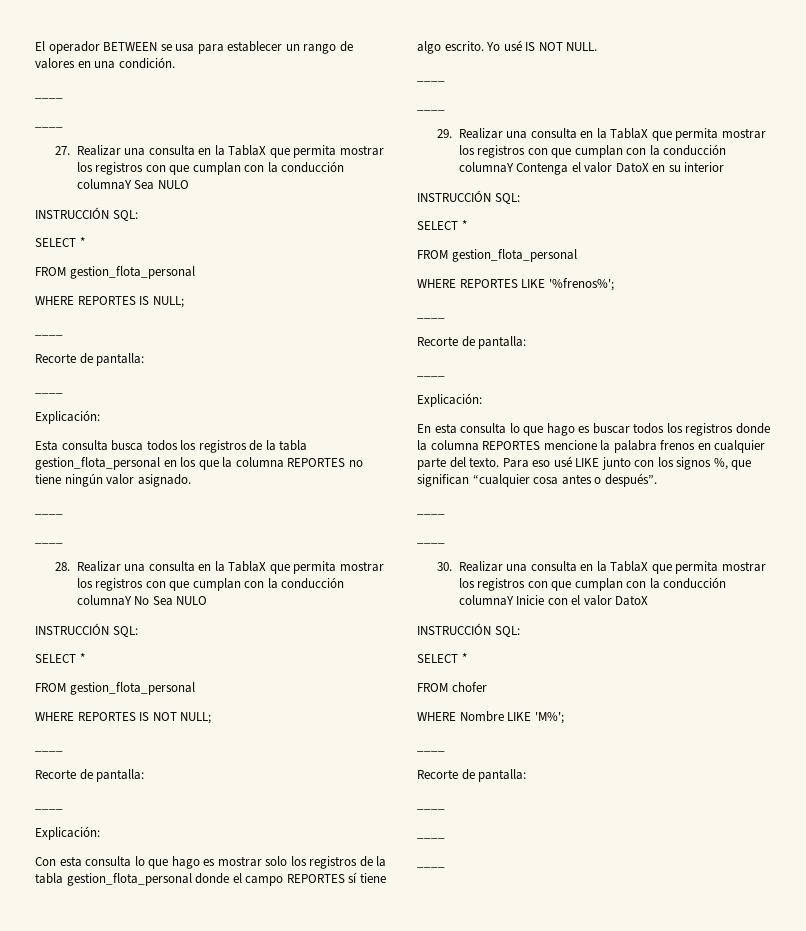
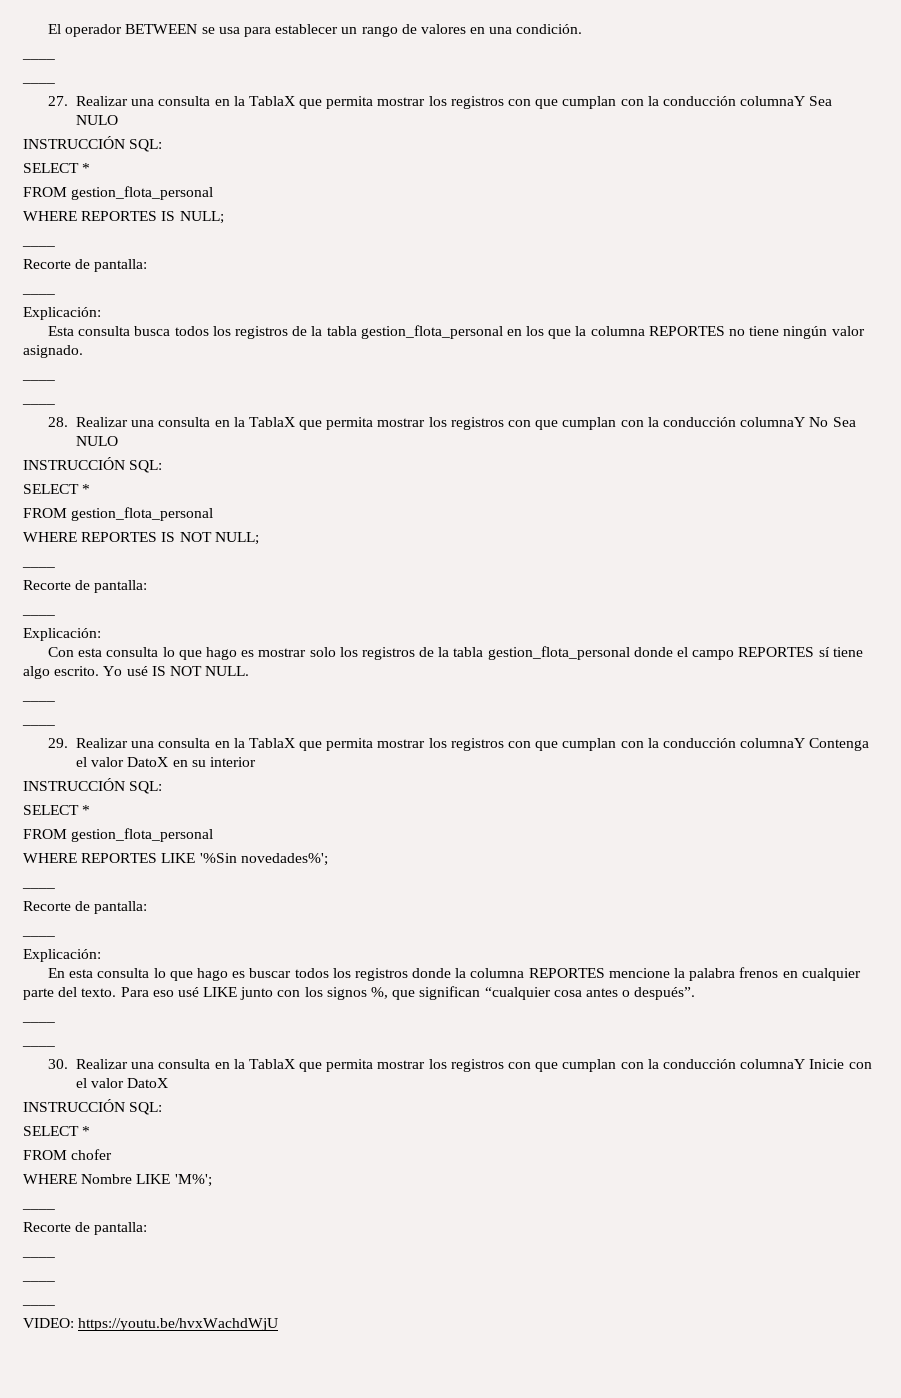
[548,278,614,291] '%frenos%'; -> [199,853,328,866] '%Sin novedades%';
(445, 867) none -> [23,1318,279,1331] // VIDEO: https://youtu.be/hvxWachdWjU

